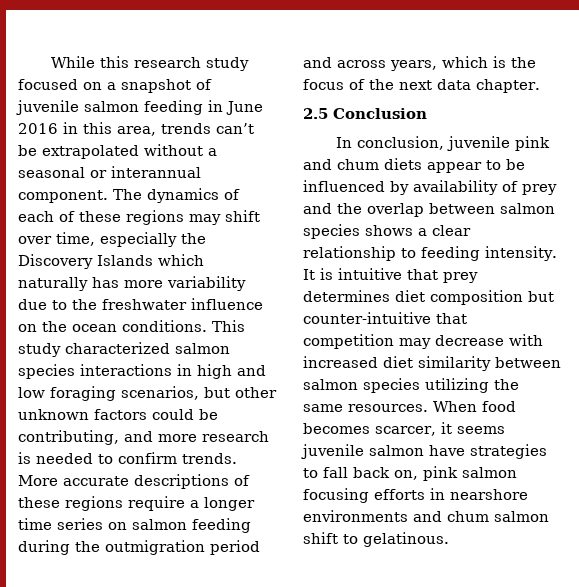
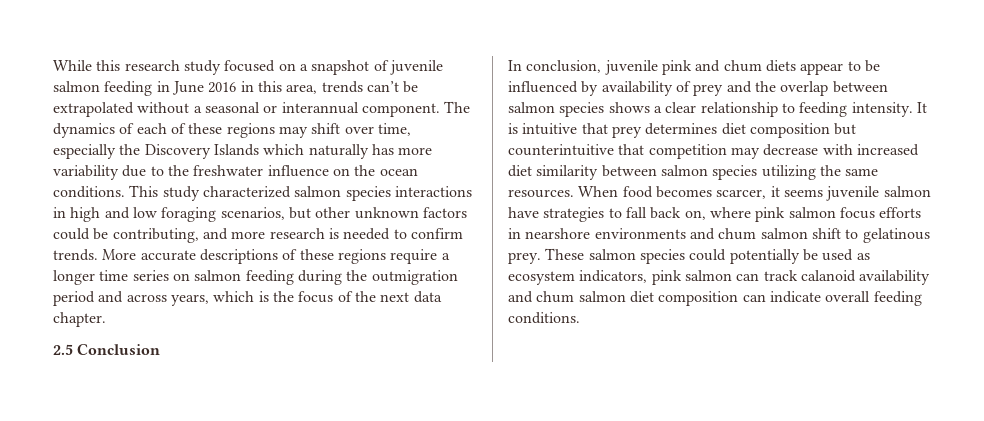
[303,312,431,324] counter-intuitive -> [508,144,614,156] counterintuitive
[423,466,517,481] [303,488,369,503] pink salmon focusing -> [709,207,875,222] where pink salmon focus
[363,532,449,547] gelatinous. -> [862,228,930,243] [508,248,870,264] [508,270,931,285] [508,291,922,306] [508,312,580,324] gelatinous prey. These salmon species could potentially be used as ecosystem indicators, pink salmon can track calanoid availability and chum salmon diet composition can indicate overall feeding conditions.

